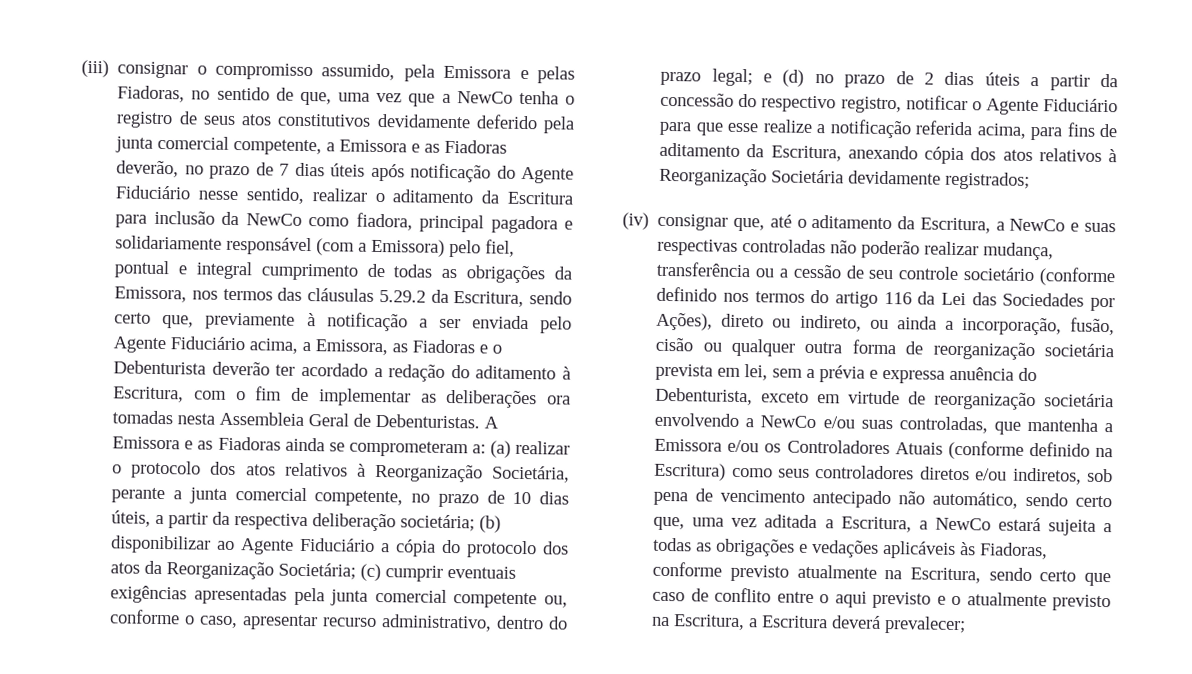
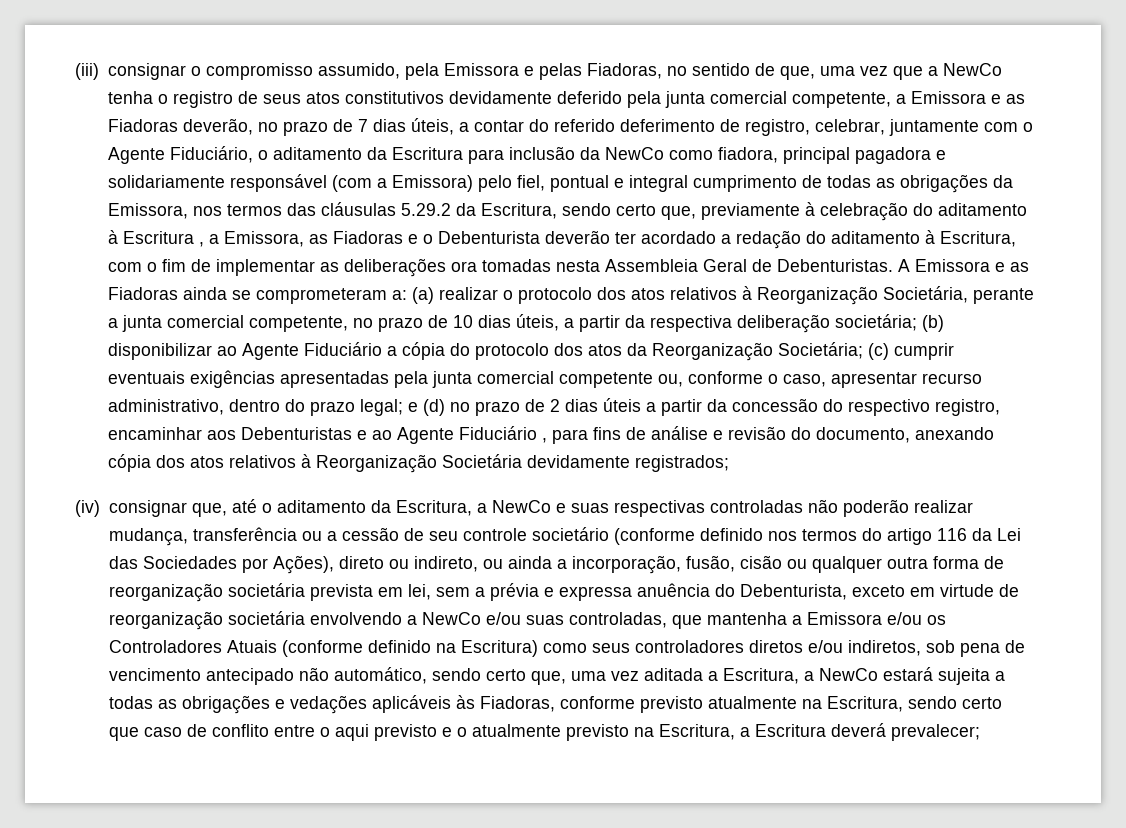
[330,163,574,184] [115,185,368,204] úteis após notificação do Agente Fiduciário nesse sentido, realizar -> [410,118,1033,136] [107,146,253,164] úteis, a contar do referido deferimento de registro, celebrar, juntamente com o Agente Fiduciário,
[326,312,572,334] [113,336,299,354] notificação a ser enviada pelo Agente Fiduciário acima, -> [819,202,1027,221] [107,230,204,247] celebração do aditamento à Escritura ,
[905,95,1118,116] [659,119,1117,141] [659,142,842,162] notificar o Agente Fiduciário para que esse realize a notificação referida acima, para fins de aditamento da Escritura, -> [107,426,910,444] encaminhar aos Debenturistas e ao Agente Fiduciário , para fins de análise e revisão do documento,

